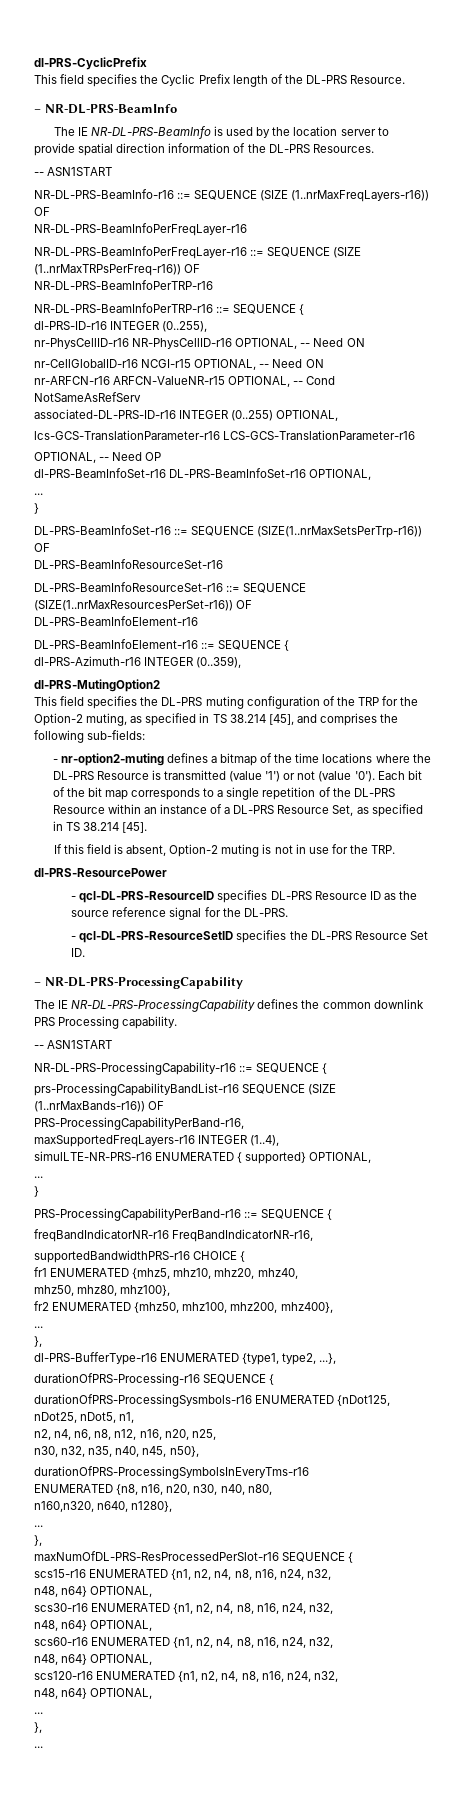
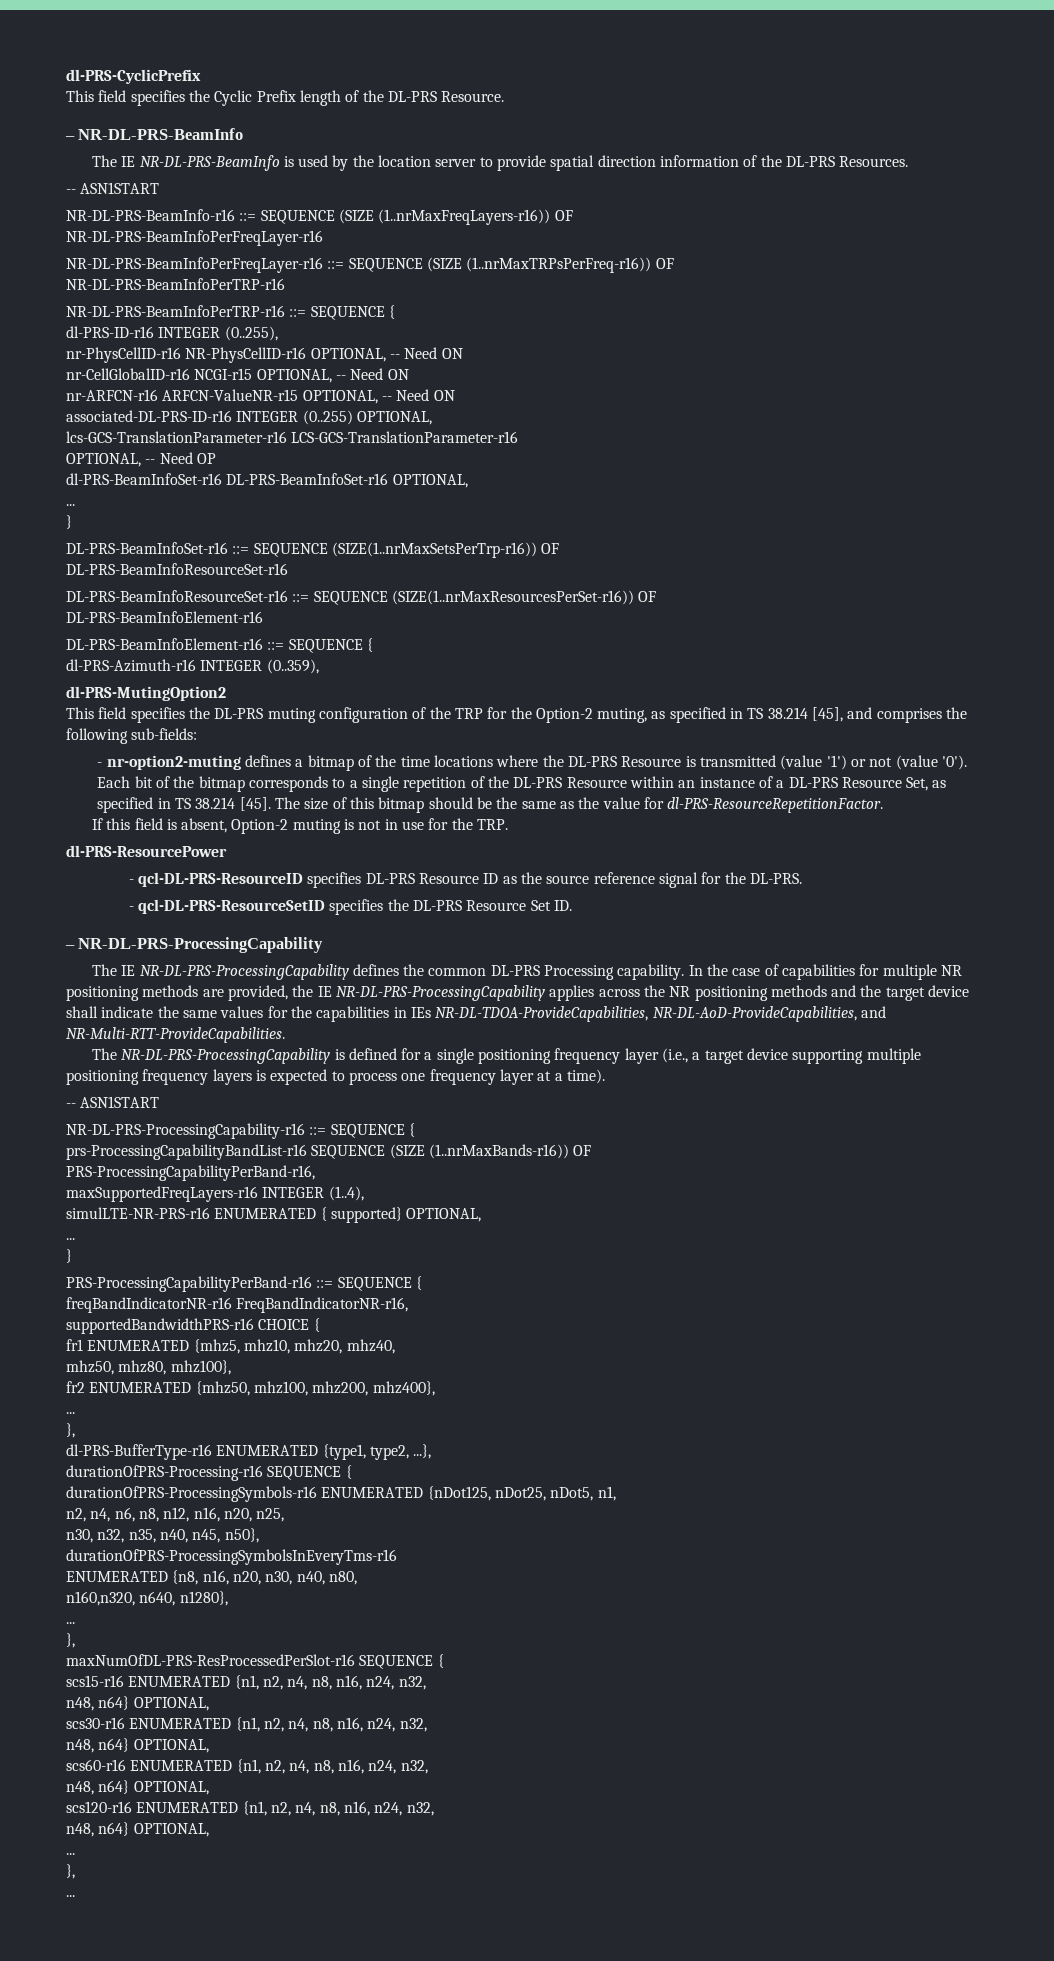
[306,376,336,385] [34,392,141,402] Cond NotSameAsRefServ -> [396,389,455,401] Need ON
[87,787,128,800] bit map -> [198,776,245,792] bitmap
(147, 827) none -> [275,797,884,813] The size of this bitmap should be the same as the value for dl-PRS-ResourceRepetitionFactor.
[373,999,424,1009] [34,1017,55,1026] downlink PRS -> [490,965,540,976] DL-PRS
(178, 1022) none -> [688,964,962,980] [66,985,970,1001] [66,1006,886,1022] [66,1027,285,1043] [91,1048,921,1064] [66,1069,605,1085] In the case of capabilities for multiple NR positioning methods are provided, the IE NR-DL-PRS-ProcessingCapability applies across the NR positioning methods and the target device shall indicate the same values for the capabilities in IEs NR-DL-TDOA-ProvideCapabilities, NR-DL-AoD-ProvideCapabilities, and NR-Multi-RTT-ProvideCapabilities. // The NR-DL-PRS-ProcessingCapability is defined for a single positioning frequency layer (i.e., a target device supporting multiple positioning frequency layers is expected to process one frequency layer at a time).
[34,1394,252,1407] durationOfPRS-ProcessingSysmbols-r16 -> [66,1486,317,1502] durationOfPRS-ProcessingSymbols-r16

